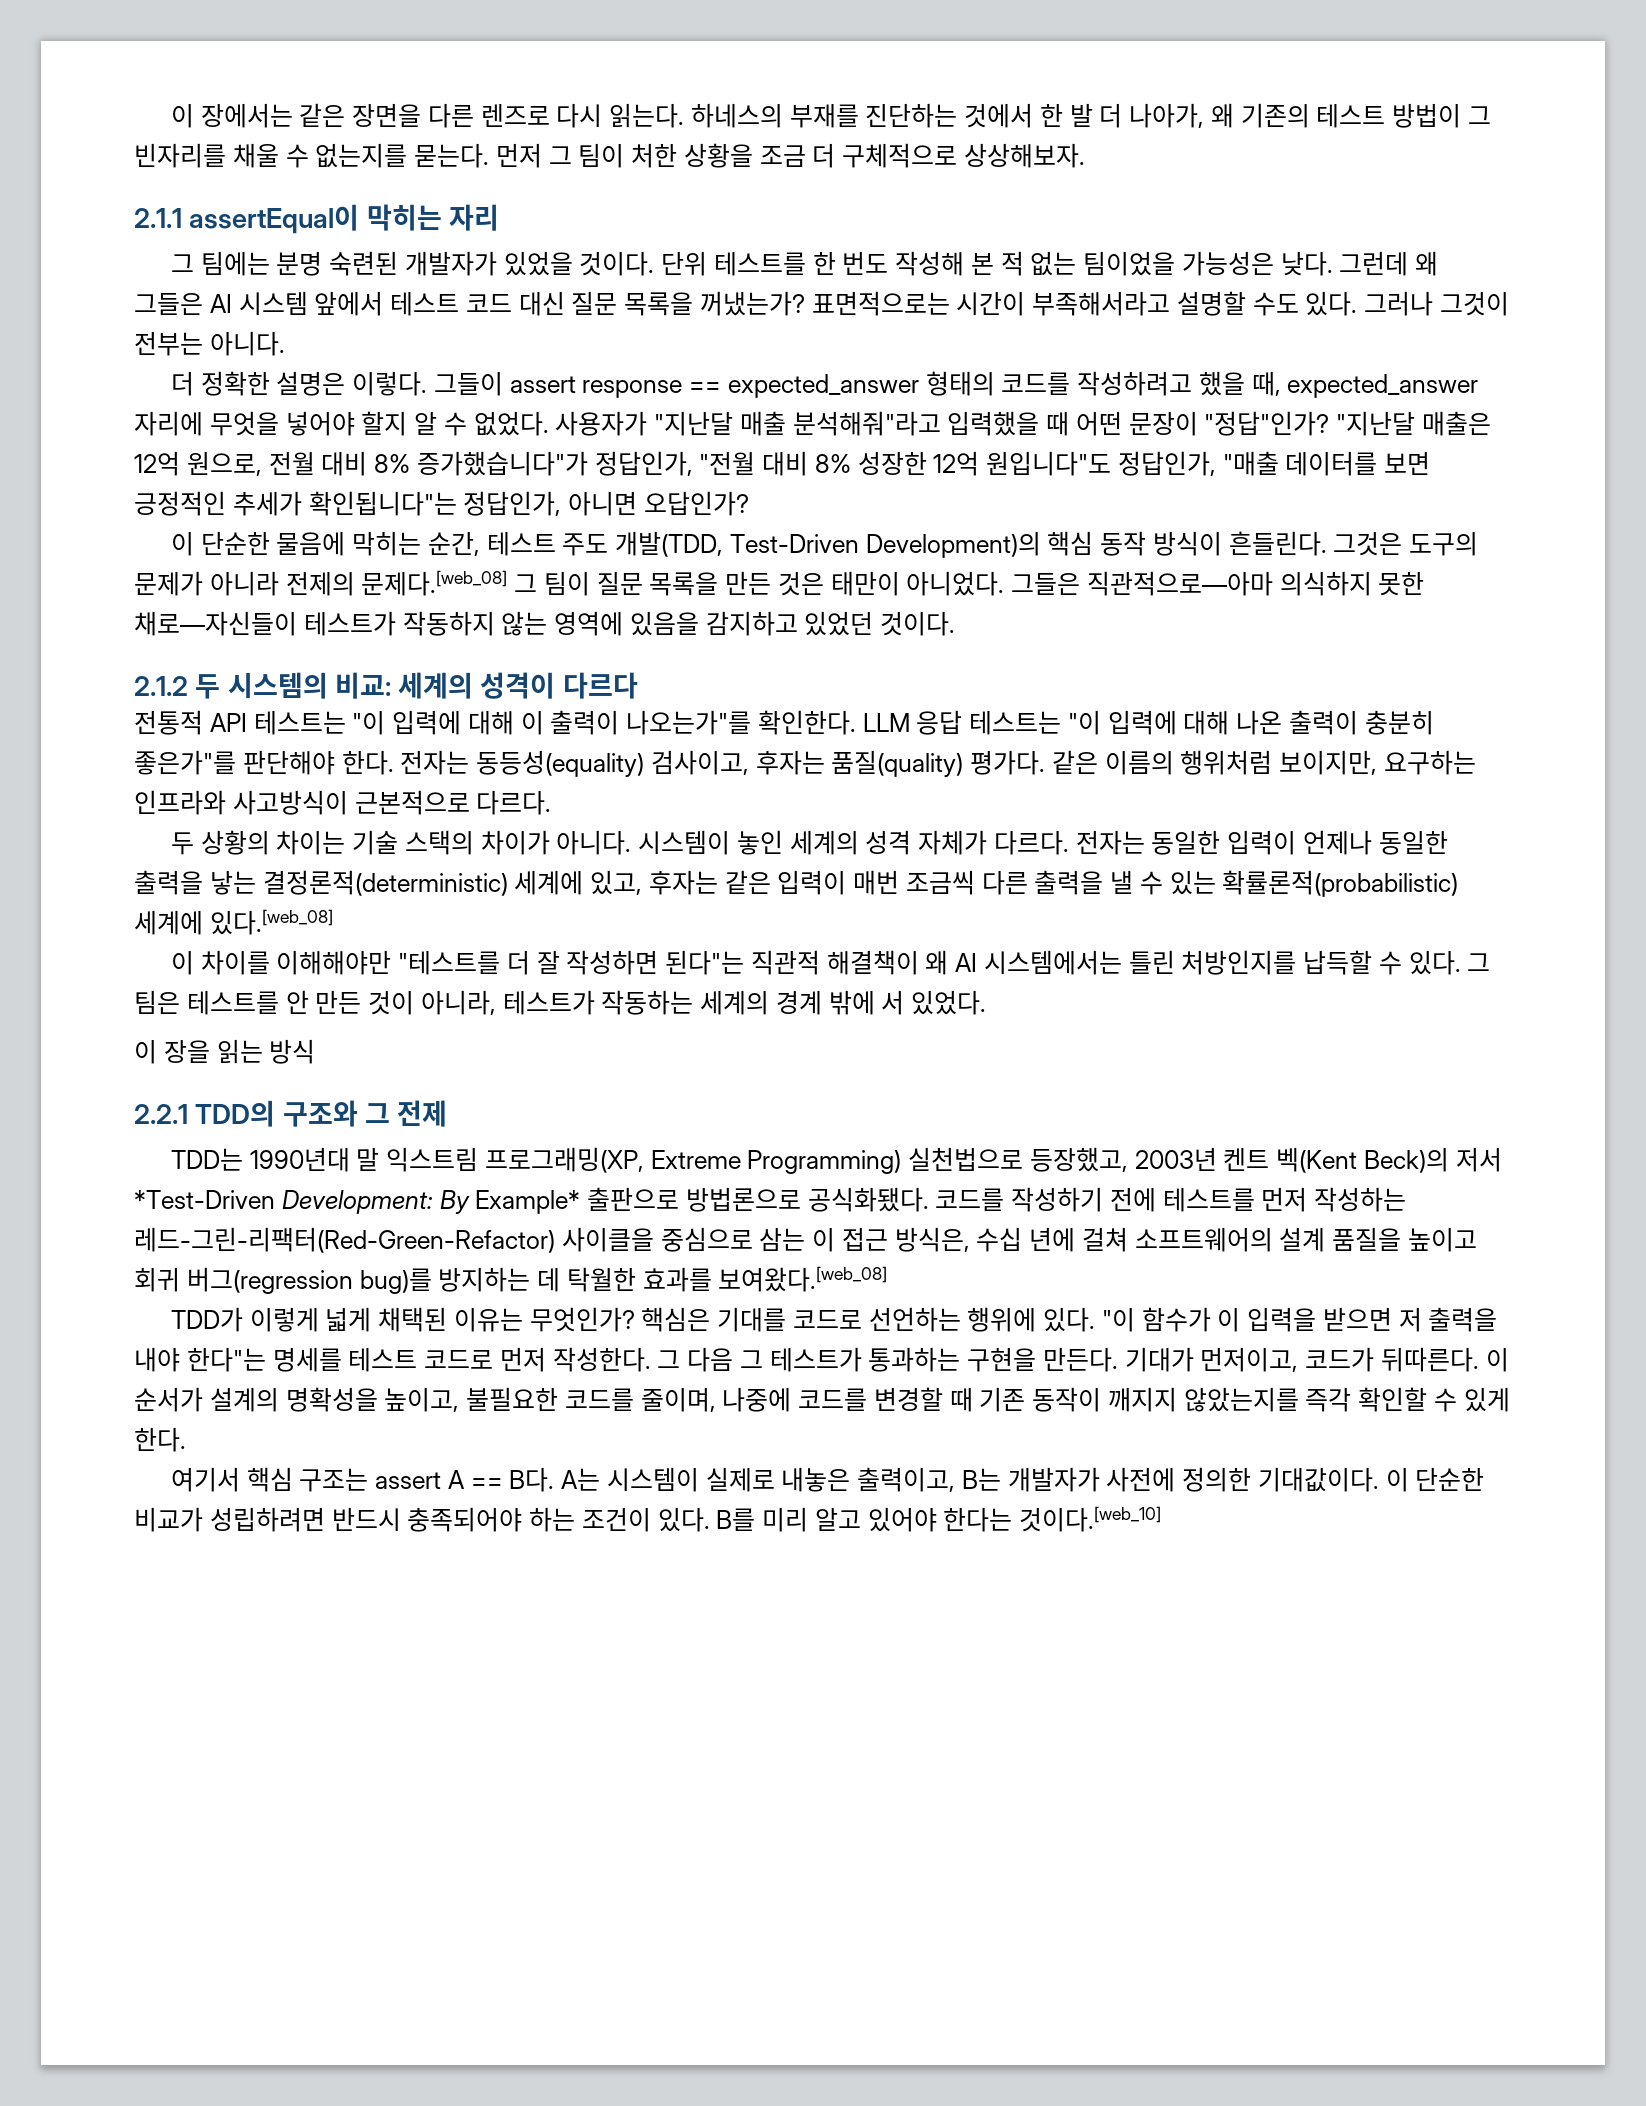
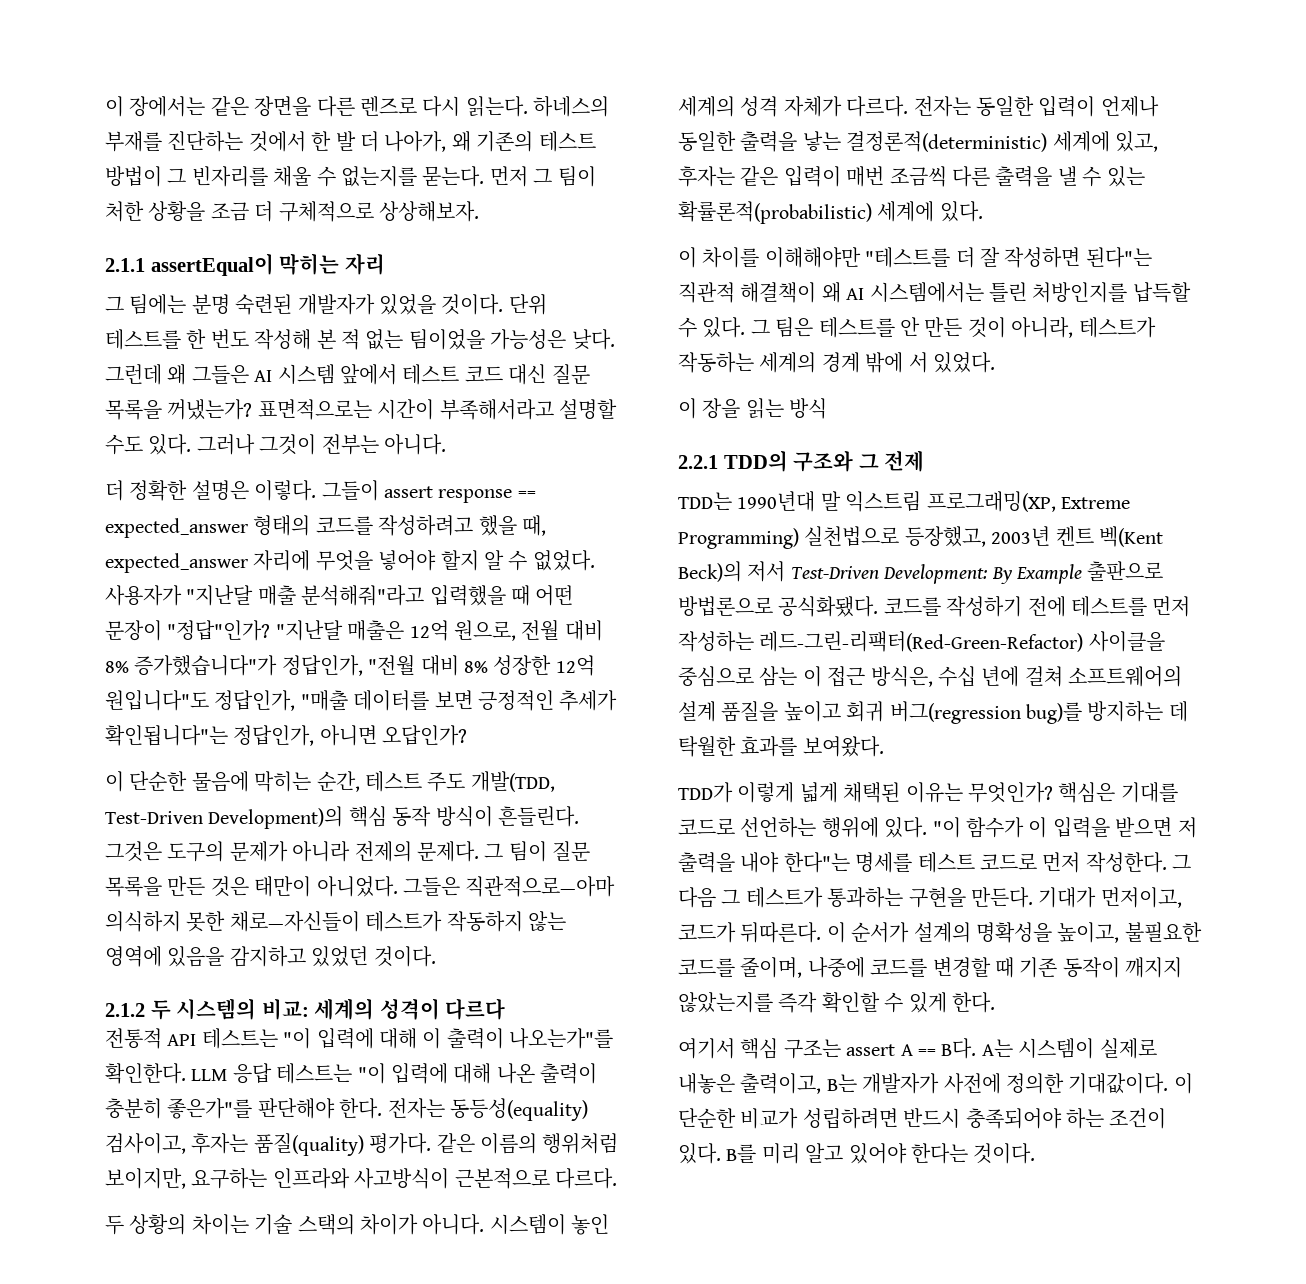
[361,570,508,596] 문제다.[web_08] -> [417,841,479,862] 문제다.
[209,909,333,935] 있다.[web_08] -> [939,201,983,222] 있다.
[134,1190,275,1209] *Test-Driven -> [790,566,879,579] Test-Driven
[475,1190,581,1214] Example* -> [1016,564,1082,584] Example
[718,1266,888,1292] 보여왔다.[web_08] -> [802,736,884,757] 보여왔다.
[1019,1506,1161,1532] 것이다.[web_10] -> [973,1143,1036,1164] 것이다.

